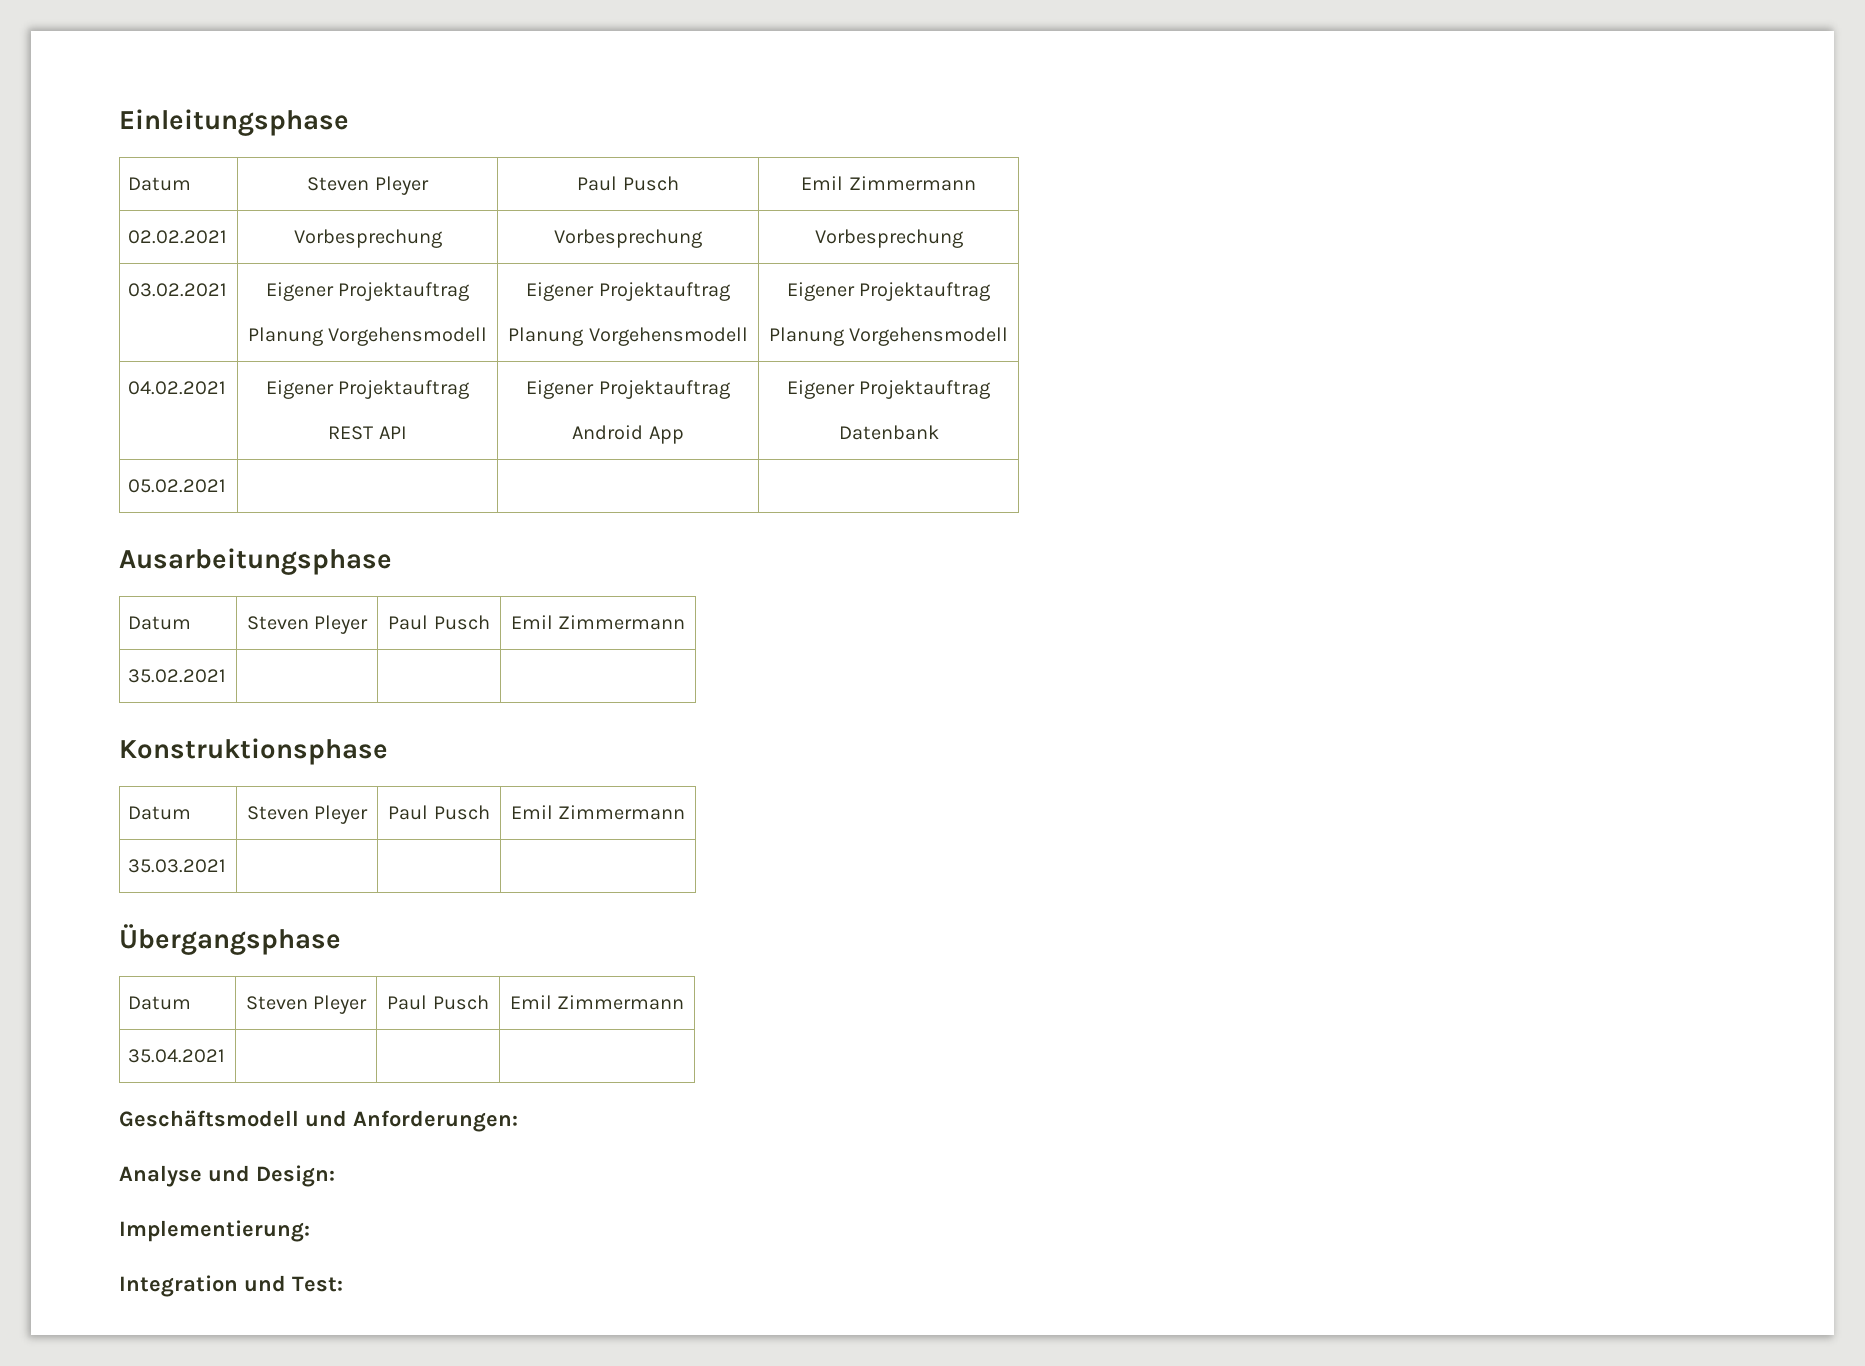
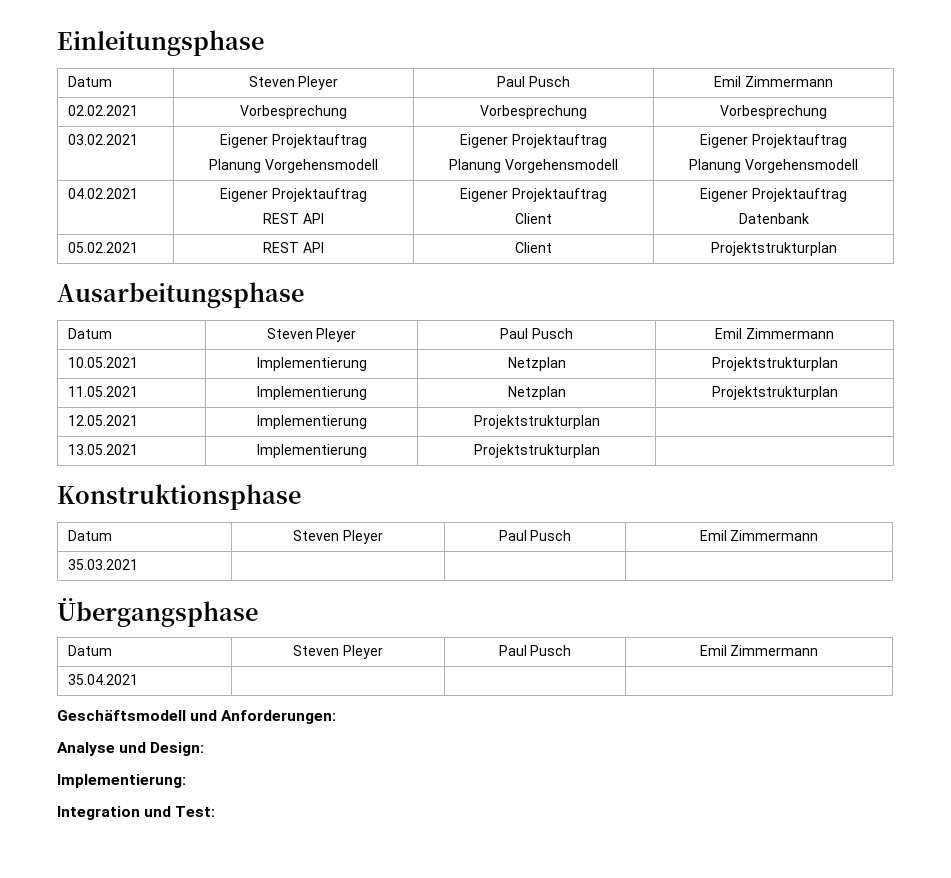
[572,425,684,444] Android App -> [515,213,552,224] Client
(227, 486) | | -> [263,242,324,253] [515,242,552,253] [710,242,837,256] REST API | Client | Projektstrukturplan
[128,669,227,683] 35.02.2021 | | -> [68,357,139,368] [256,357,367,371] [507,357,566,371] [711,357,838,371] [68,386,139,397] [256,386,367,400] [507,386,566,400] [711,386,838,400] [68,415,139,426] [256,415,367,429] [473,415,600,429] [68,444,139,455] [256,444,367,458] [473,444,600,458] 10.05.2021 | Implementierung | Netzplan | Projektstrukturplan // 11.05.2021 | Implementierung | Netzplan | Projektstrukturplan // 12.05.2021 | Implementierung | Projektstrukturplan | // 13.05.2021 | Implementierung | Projektstrukturplan

